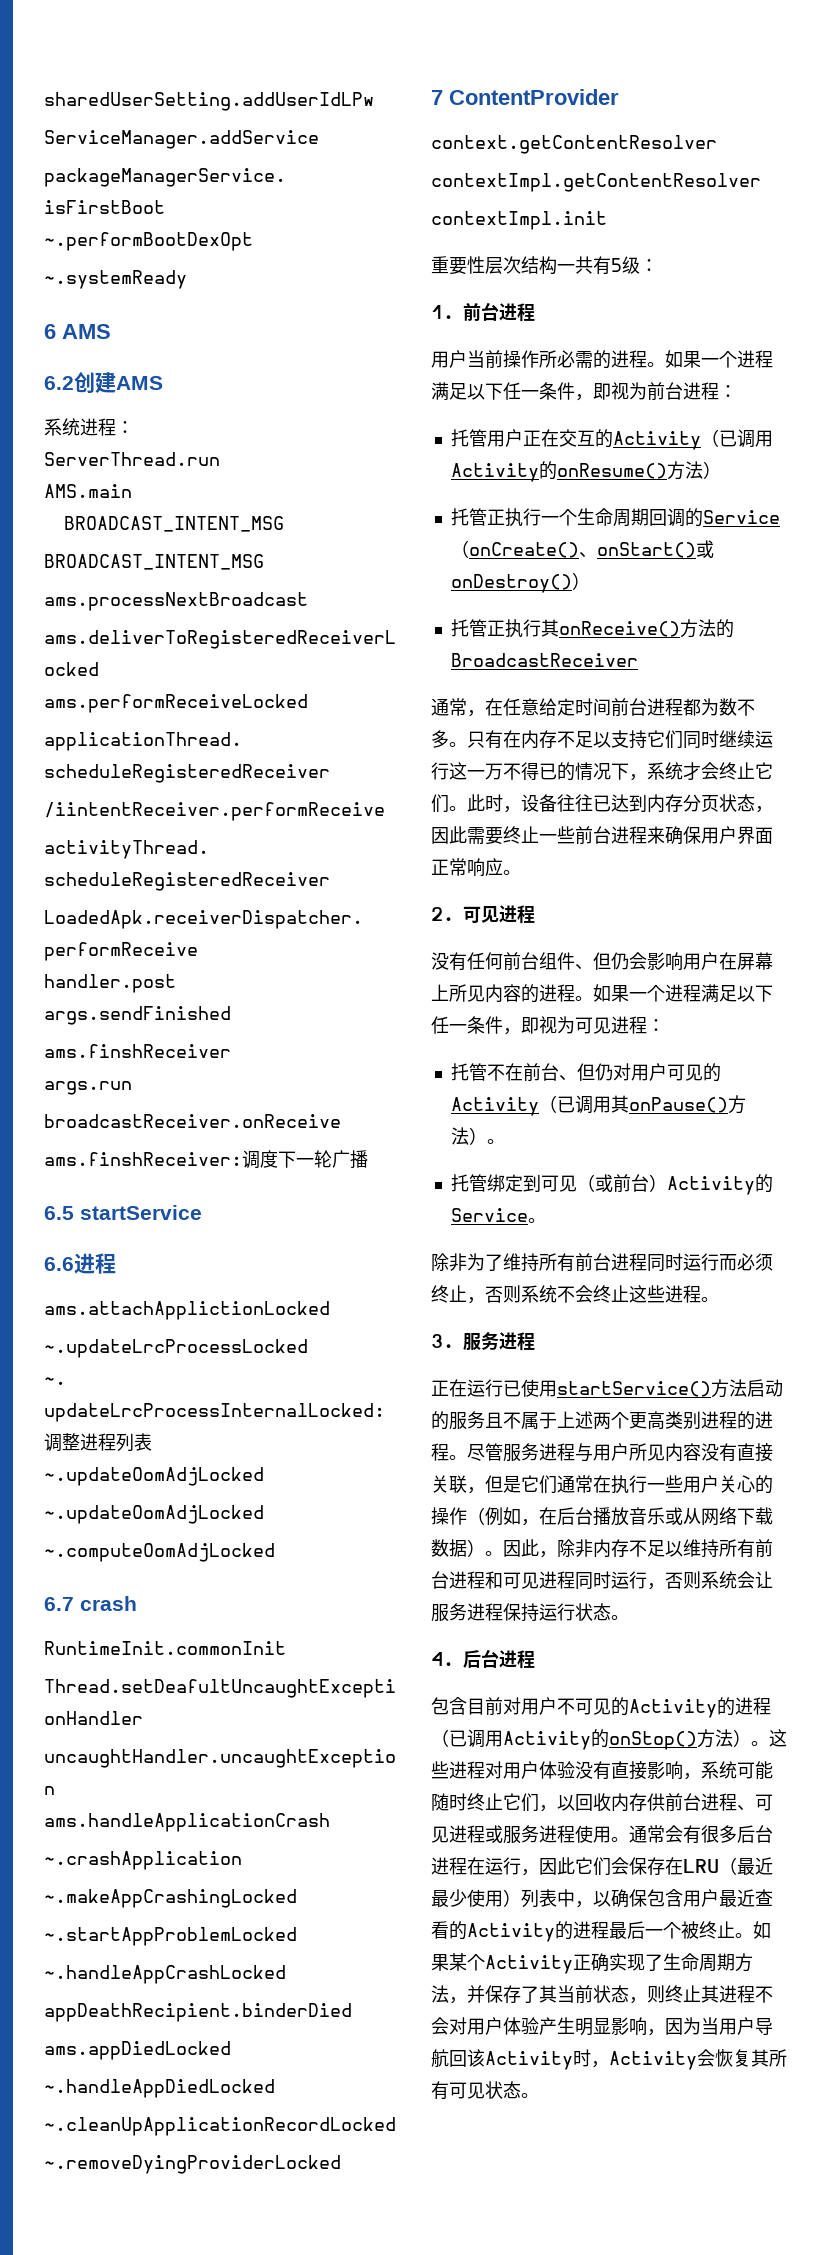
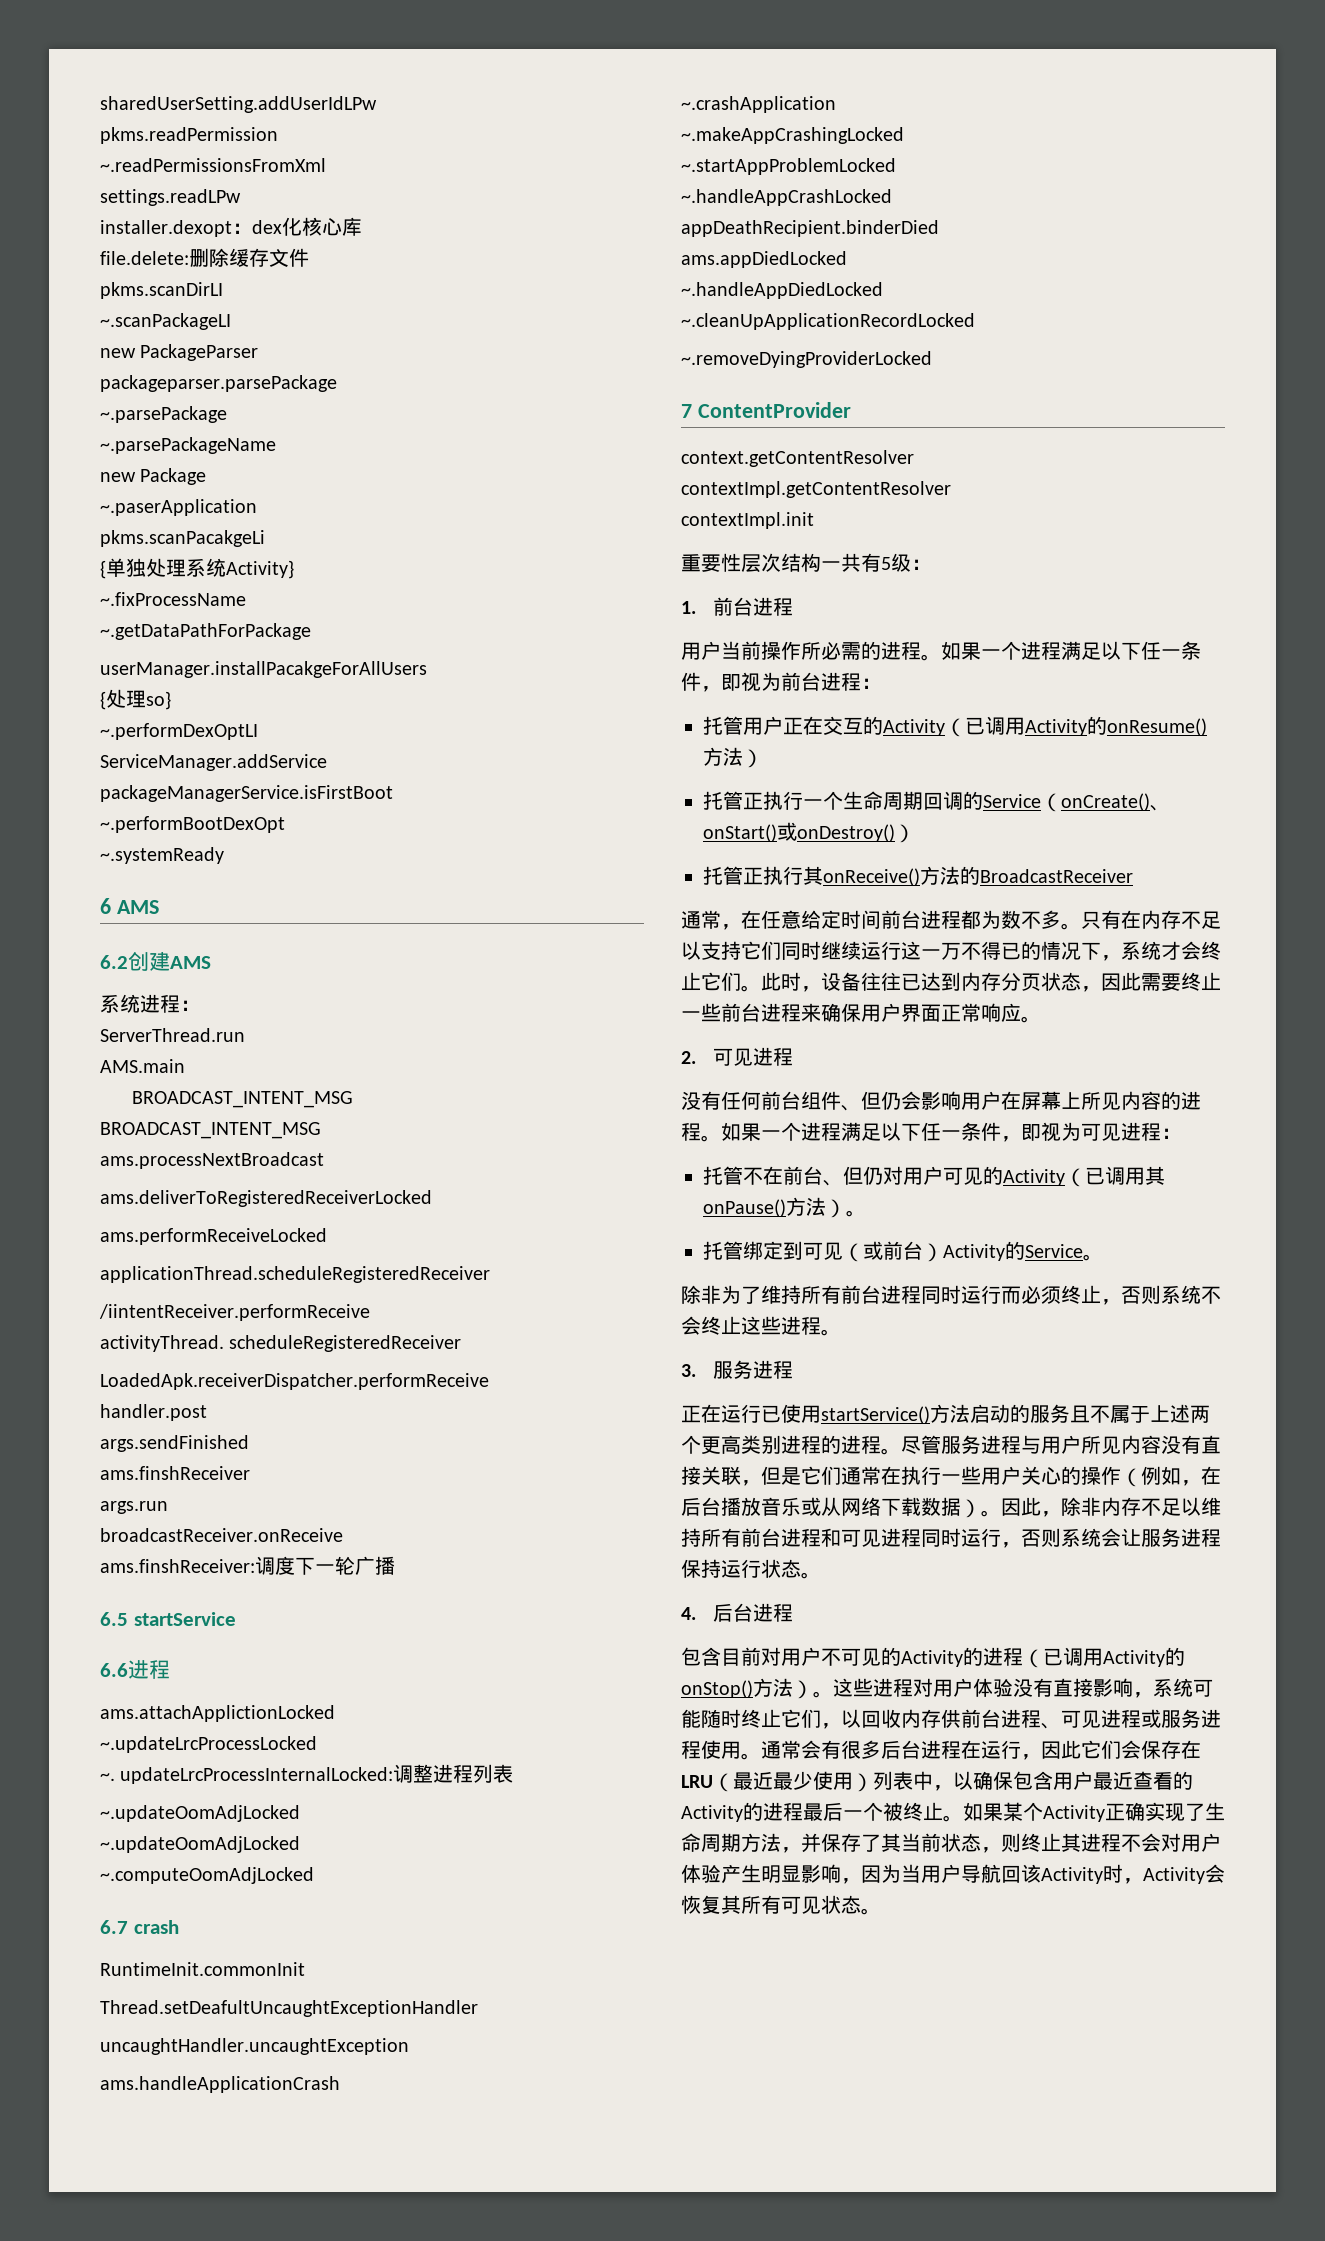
(374, 101) none -> [100,127,278,144] [100,158,326,172] [100,189,241,206] [100,217,362,237] [100,248,309,267] [100,282,223,299] [100,313,231,330] [100,344,259,361] [100,375,337,392] [100,406,227,423] [100,437,276,454] [100,468,207,485] [100,499,257,516] [100,530,265,547] [100,558,294,579] [100,592,246,606] [100,623,311,640] [100,661,427,678] [100,689,171,710] [100,723,258,740] // pkms.readPermission // ~.readPermissionsFromXml // settings.readLPw // installer.dexopt：dex化核心库 // file.delete:删除缓存文件 // pkms.scanDirLI // ~.scanPackageLI // new PackageParser // packageparser.parsePackage // ~.parsePackage // ~.parsePackageName // new Package // ~.paserApplication // pkms.scanPacakgeLi // {单独处理系统Activity} // ~.fixProcessName // ~.getDataPathForPackage // userManager.installPacakgeForAllUsers // {处理so} // ~.performDexOptLI

